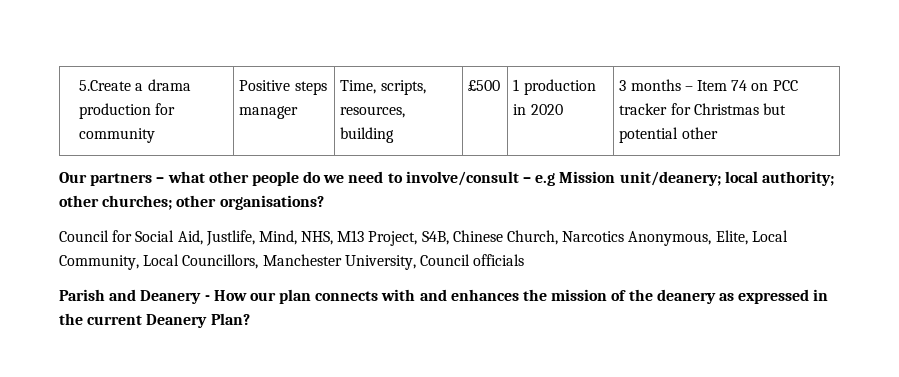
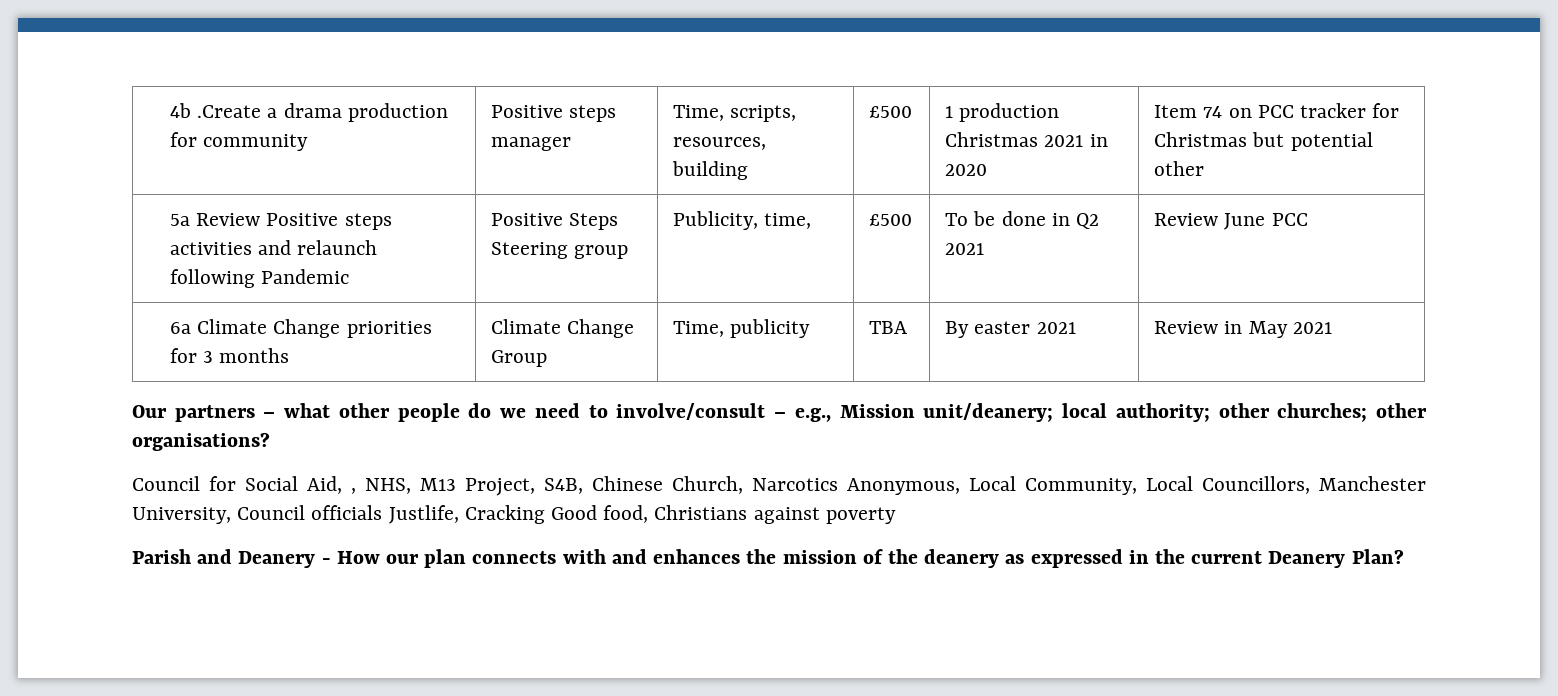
[79,80,132,91] 5.Create -> [170,103,262,118] 4b .Create
(596, 87) none -> [945,132,1084,147] Christmas 2021
[619,79,693,91] 3 months – -> (988, 170) none
(718, 133) none -> [170,213,392,230] [170,240,378,255] [170,269,350,288] [491,213,619,230] [491,242,629,259] [673,211,812,230] [869,214,913,226] [945,211,1100,229] [945,243,985,255] [1154,213,1308,230] [170,319,432,338] [170,348,290,363] [491,319,635,338] [491,350,548,367] [673,319,811,338] [869,321,908,334] [945,321,1076,338] [1154,321,1332,338] // 5a Review Positive steps activities and relaunch following Pandemic | Positive Steps Steering group | Publicity, time, | £500 | To be done in Q2 2021 | Review June PCC // 6a Climate Change priorities for 3 months | Climate Change Group | Time, publicity | TBA | By easter 2021 | Review in May 2021
[535,173,556,186] e.g -> [794,408,831,422] e.g.,
[205,230,297,246] Justlife, Mind, -> [351,488,356,494] ,
[715,230,748,245] Elite, -> (960, 486) none
(525, 260) none -> [388,505,896,524] Justlife, Cracking Good food, Christians against poverty

